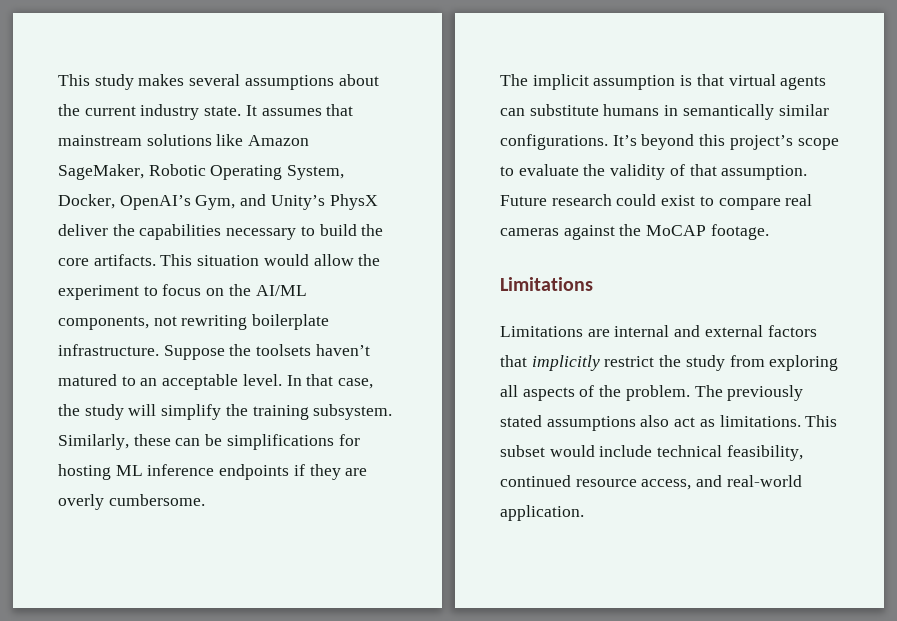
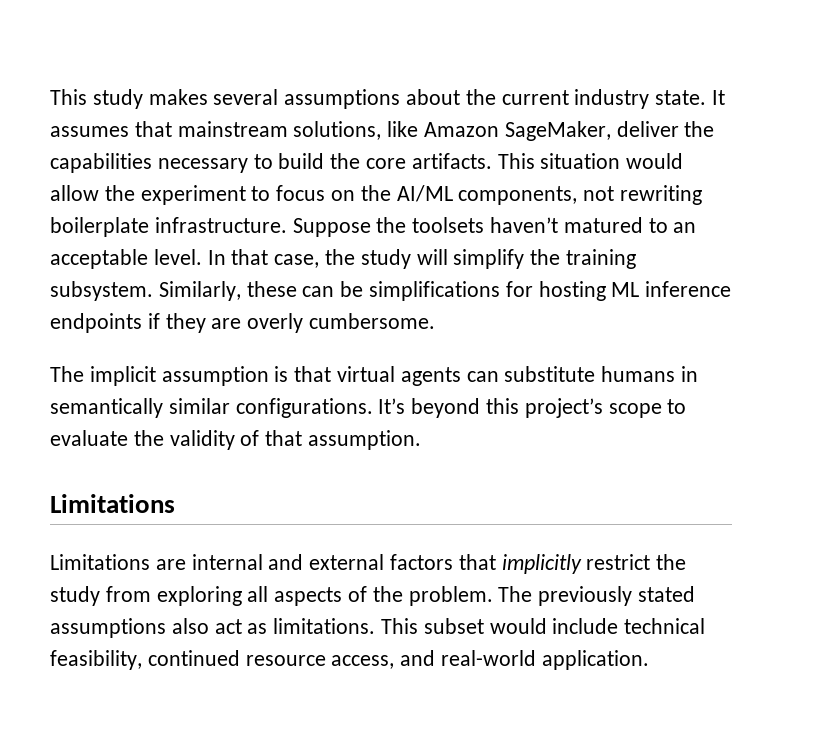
[146,134,212,146] solutions -> [293,121,382,140] solutions,
[148,164,345,180] [58,194,378,210] Robotic Operating System, Docker, OpenAI’s Gym, and Unity’s PhysX -> (611, 131) none
[500,194,813,210] [500,224,769,240] Future research could exist to compare real cameras against the MoCAP footage. -> (422, 440) none

